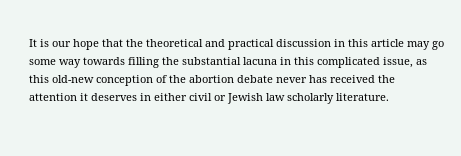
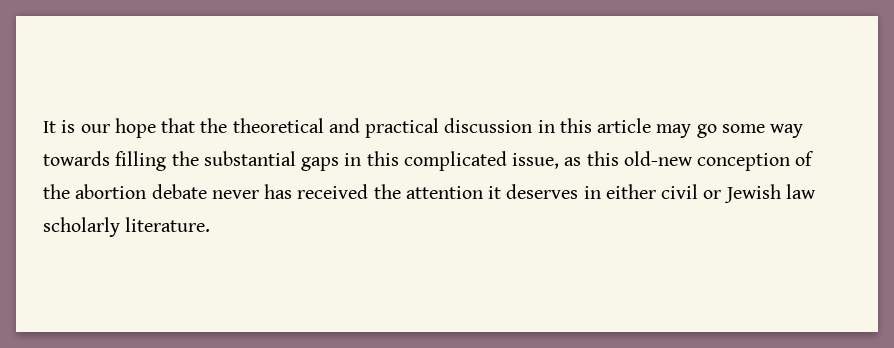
[243,57,277,65] lacuna -> [301,157,340,171] gaps

